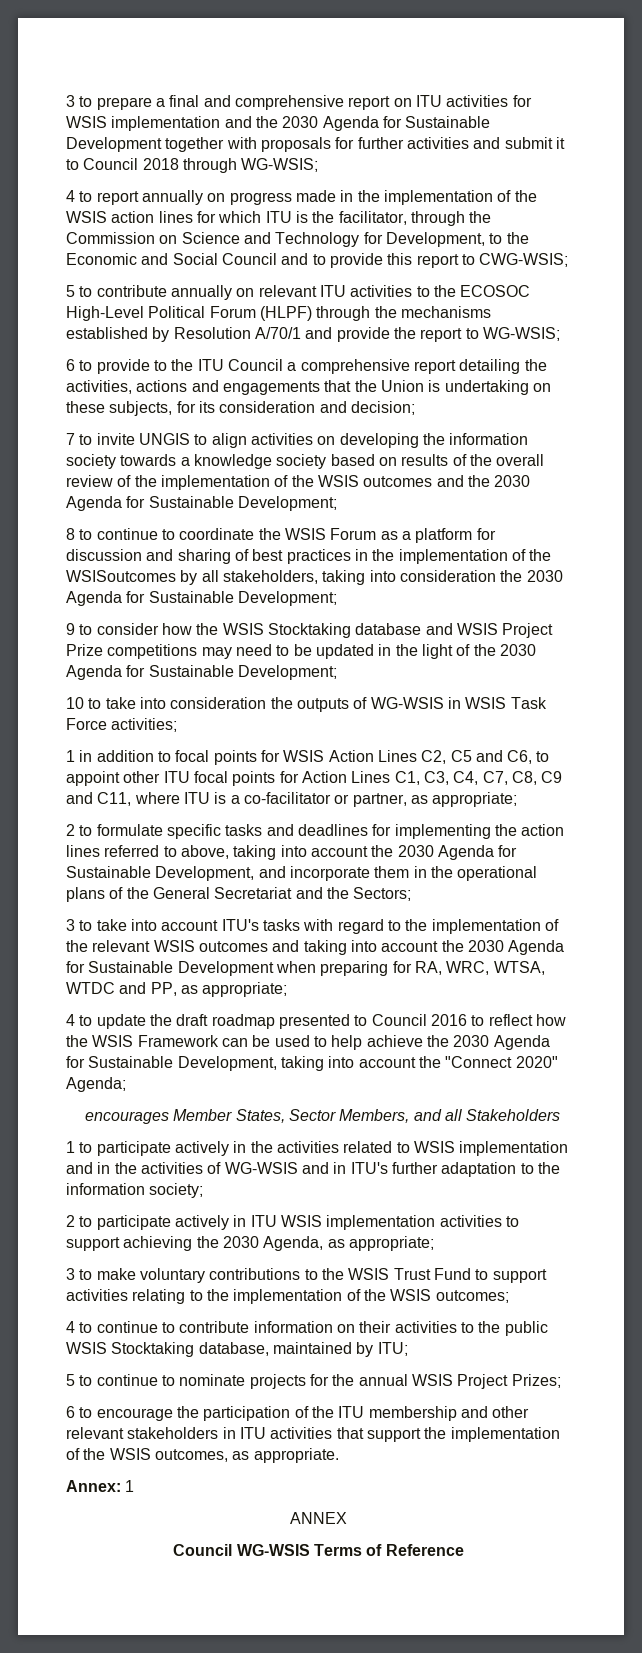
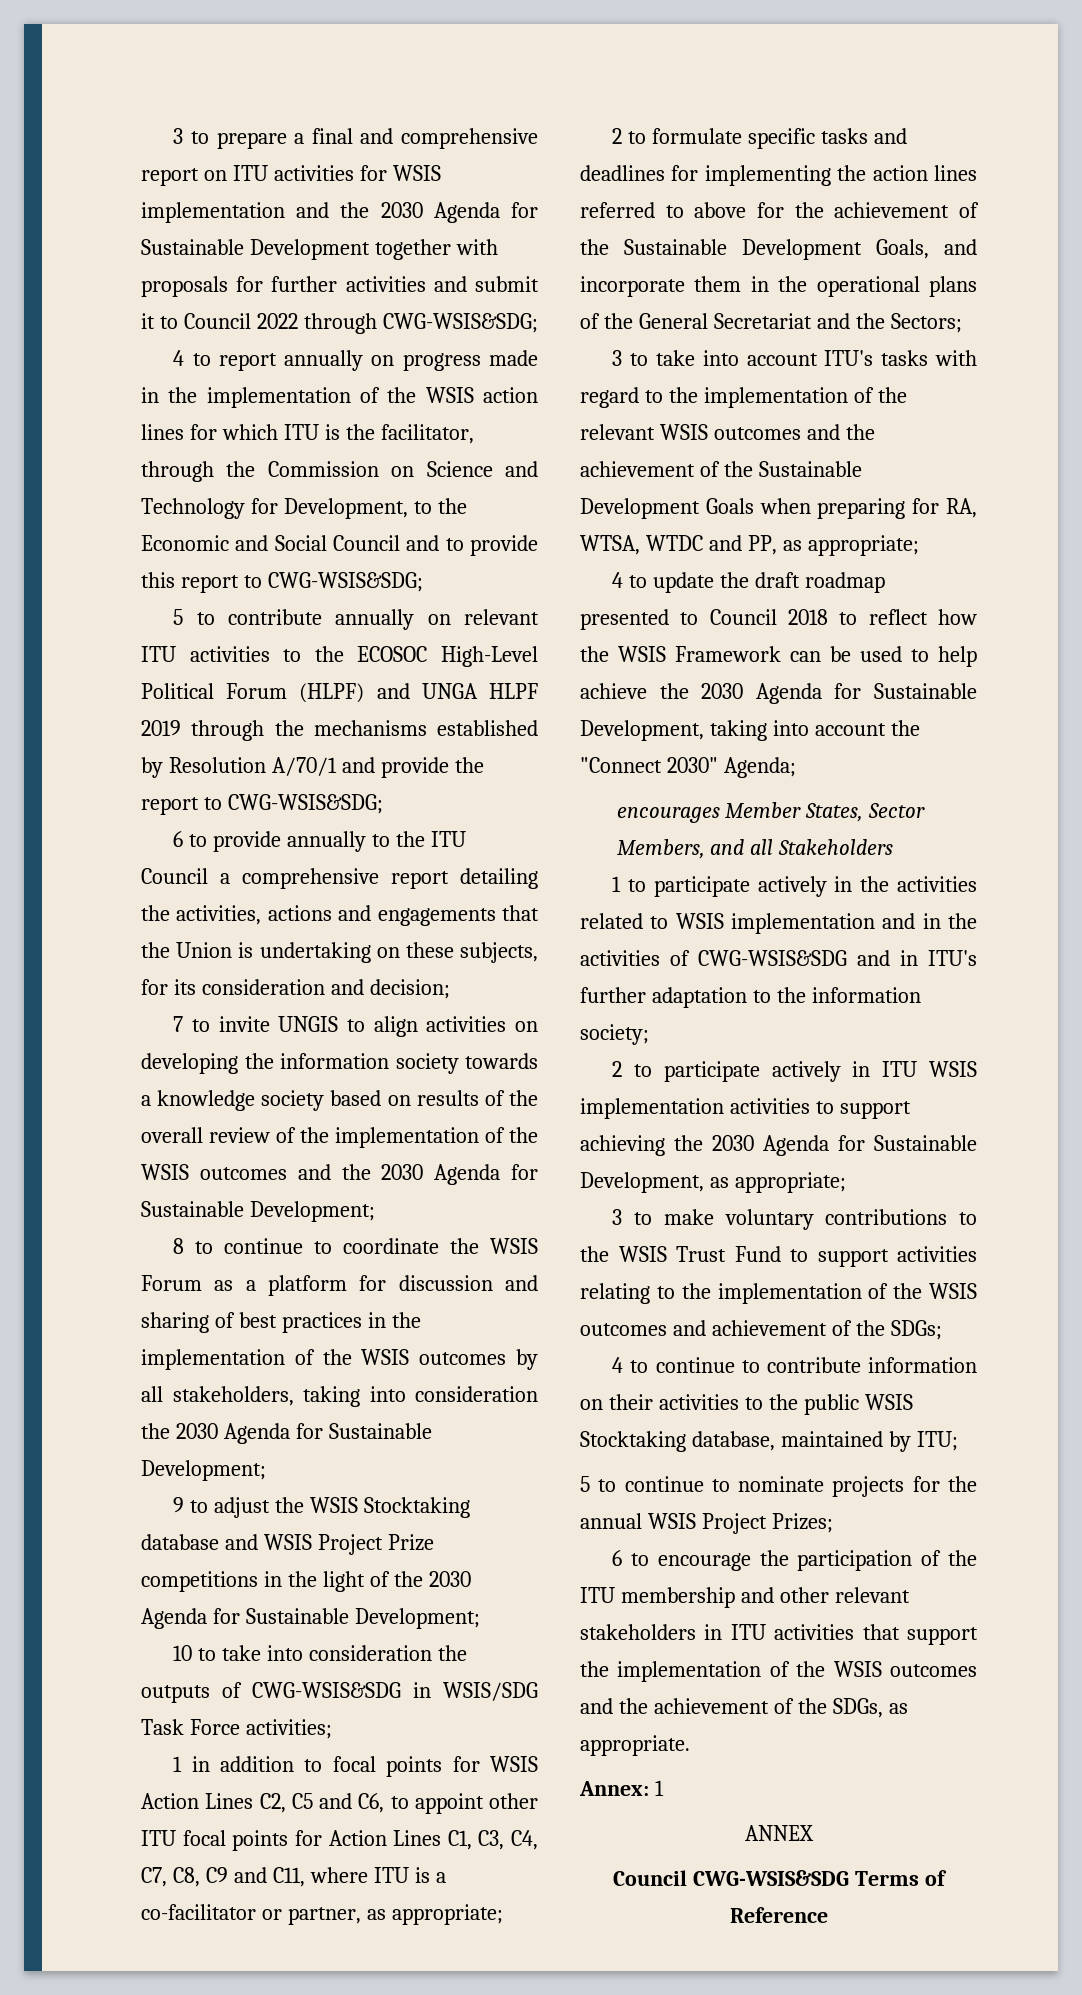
[142,158,319,173] 2018 through WG-WSIS; -> [256,313,538,334] 2022 through CWG-WSIS&SDG;
[479,253,569,267] CWG-WSIS; -> [267,572,423,592] CWG-WSIS&SDG;
(312, 313) none -> [376,683,538,699] [141,720,181,736] and UNGA HLPF 2019
[482,327,560,341] WG-WSIS; -> [227,794,383,814] CWG-WSIS&SDG;
(150, 366) none -> [287,831,367,852] annually
[66,570,176,582] WSISoutcomes -> [361,1349,507,1365] WSIS outcomes
[96,623,192,635] consider how -> [214,1497,271,1518] adjust
[201,644,374,659] may need to be updated -> (258, 1581) none
[370,697,507,709] WG-WSIS in WSIS -> [252,1682,538,1701] CWG-WSIS&SDG in WSIS/SDG
[180,845,518,860] [66,866,255,881] above, taking into account the 2030 Agenda for Sustainable Development, -> [694,202,979,218] [580,239,929,260] above for the achievement of the Sustainable Development Goals,
[303,940,565,955] [66,961,274,976] taking into account the 2030 Agenda for Sustainable Development -> [845,424,875,440] [580,461,862,477] [580,498,754,519] the achievement of the Sustainable Development Goals
[446,961,490,975] WRC, -> (977, 508) none
[430,1014,467,1026] 2016 -> [788,609,828,625] 2018
[515,1056,558,1068] 2020" -> [666,757,718,773] 2030"
[224,1162,298,1174] WG-WSIS -> [698,950,847,966] CWG-WSIS&SDG
[263,1236,324,1251] Agenda, -> [763,1135,977,1156] [580,1172,704,1193] Agenda for Sustainable Development,
[435,1290,509,1303] outcomes; -> [580,1320,942,1340] outcomes and achievement of the SDGs;
[154,1449,228,1462] outcomes, -> [890,1664,977,1677] [580,1698,883,1718] outcomes and the achievement of the SDGs,
[236,1544,310,1556] WG-WSIS -> [693,1870,850,1886] CWG-WSIS&SDG

